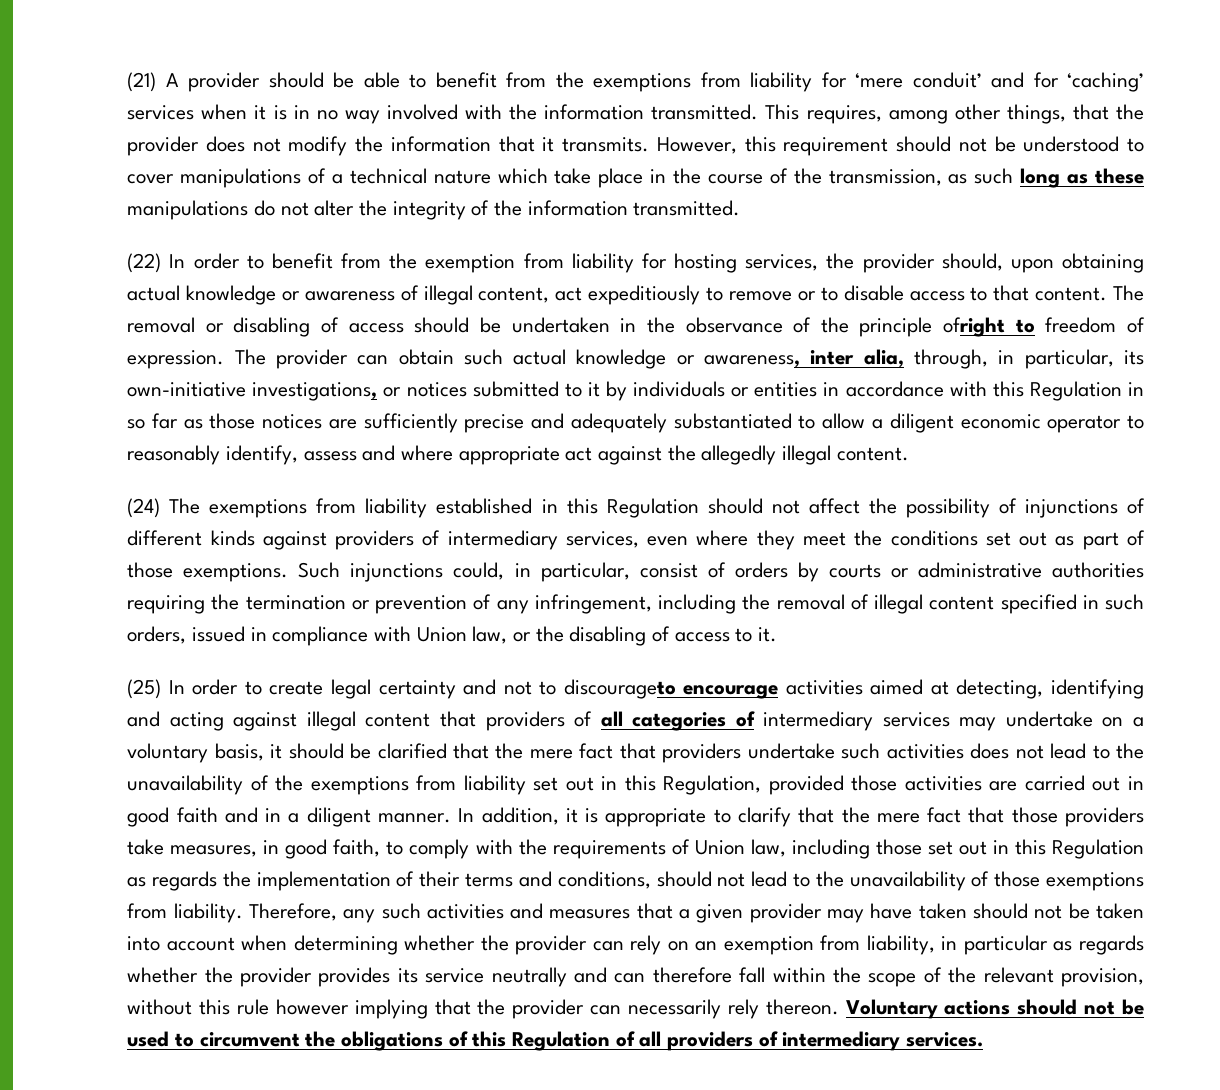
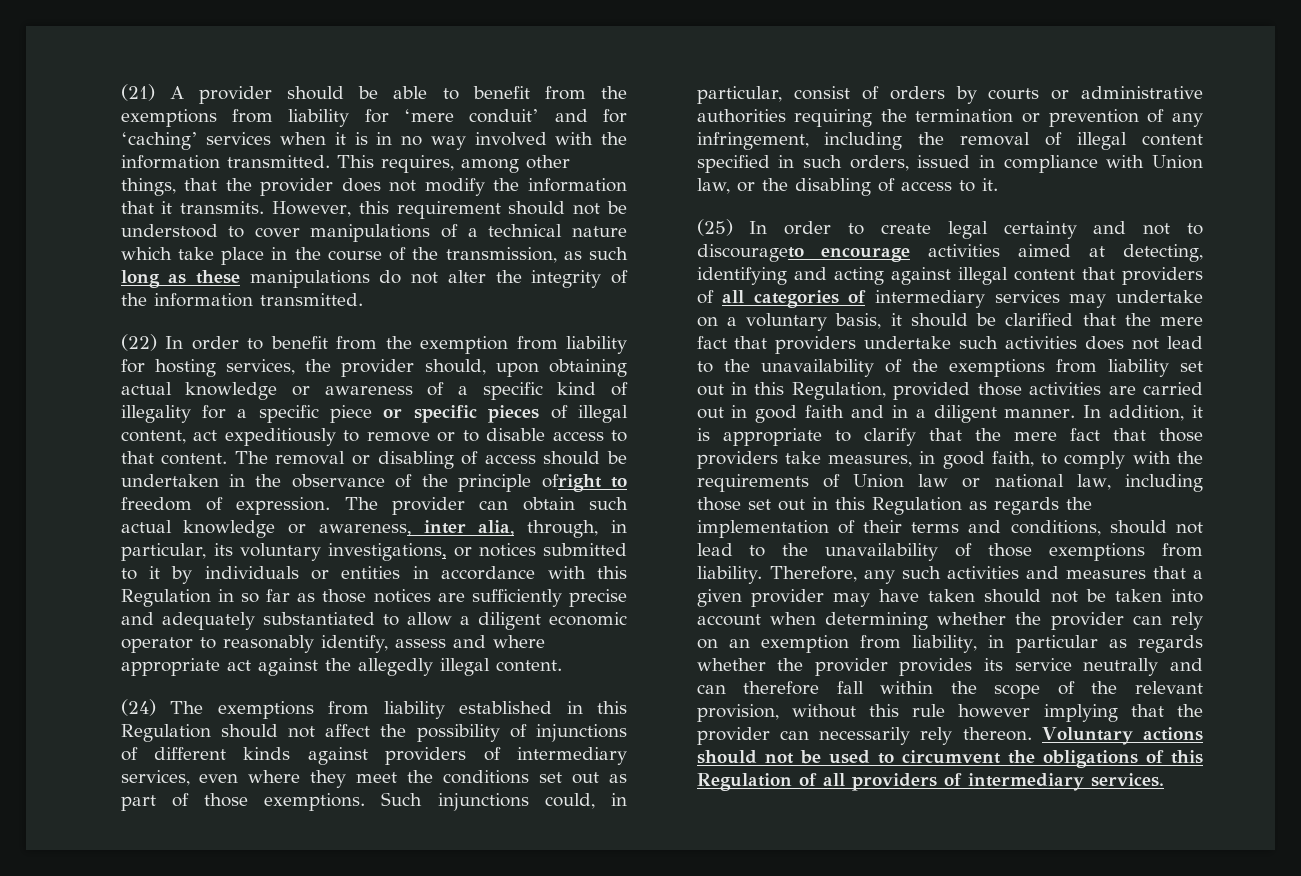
(419, 293) none -> [457,382,628,400] [120,405,568,423] a specific kind of illegality for a specific piece or specific pieces of
[127,382,247,397] own-initiative -> [239,543,321,561] voluntary
(745, 847) none -> [918,474,1064,488] law or national

